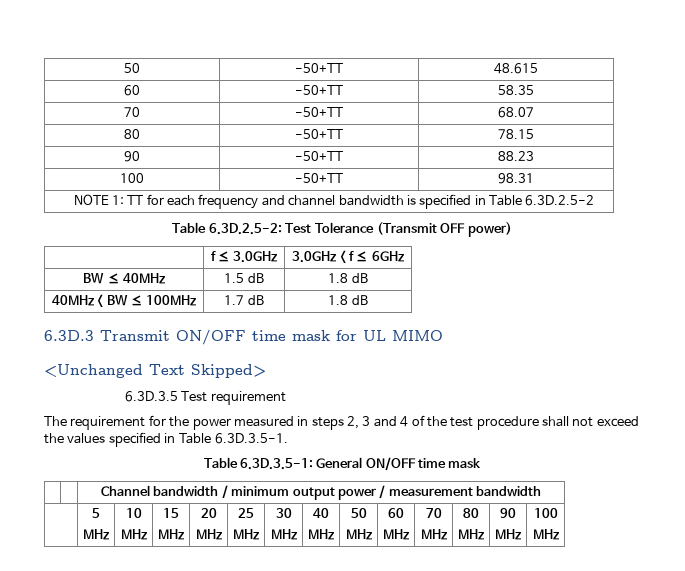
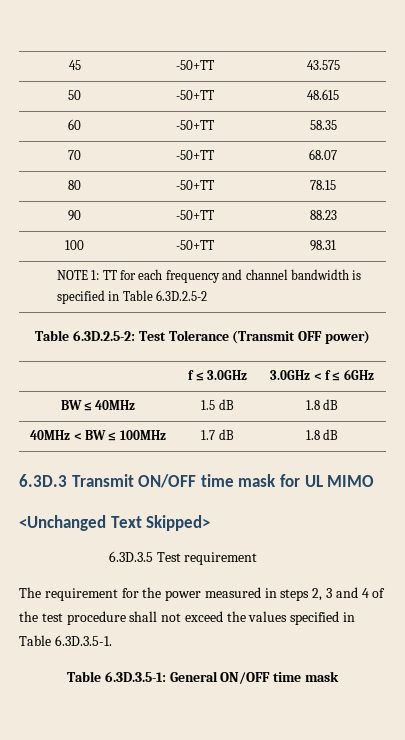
(124, 68) none -> [68,60,81,70] [176,60,214,70] [306,60,340,70] 45 | -50+TT | 43.575 //
[100,485,541,500] [92,508,100,518] [83,529,110,540] [125,508,142,518] [120,529,148,540] [163,508,179,518] [158,529,185,540] [200,508,217,518] [195,529,223,540] [238,508,254,518] [233,529,260,540] [275,508,292,518] [270,529,298,540] [313,508,329,518] [308,529,335,540] [350,508,367,518] [345,529,373,540] [388,508,404,518] [383,529,410,540] [425,508,442,518] [420,529,448,540] [463,508,479,518] [458,529,485,540] [500,508,516,518] [495,529,522,540] [533,508,558,518] [532,529,560,540] // | | Channel bandwidth / minimum output power / measurement bandwidth // | 5 // MHz | 10 // MHz | 15 // MHz | 20 // MHz | 25 // MHz | 30 // MHz | 40 // MHz | 50 // MHz | 60 // MHz | 70 // MHz | 80 // MHz | 90 // MHz | 100 // MHz -> (339, 676) none

